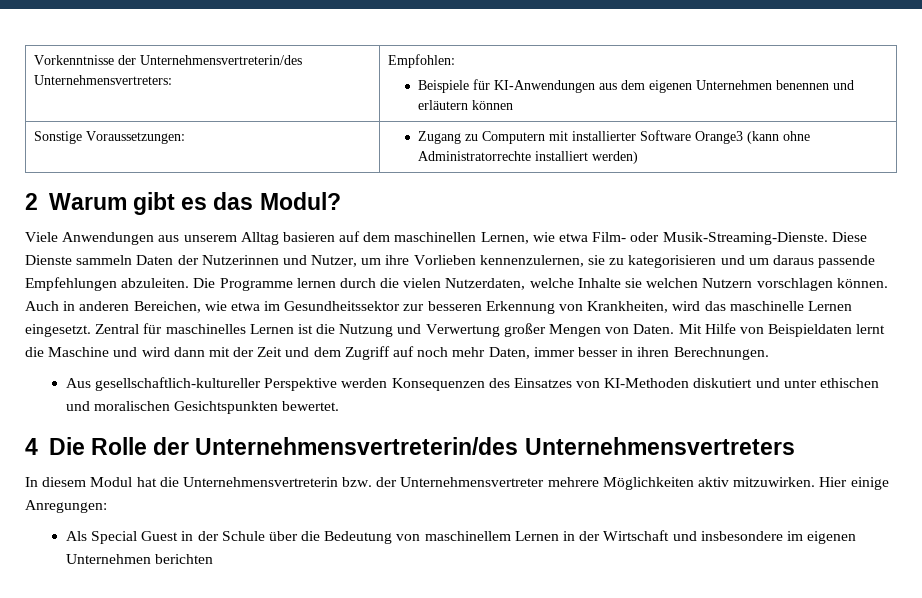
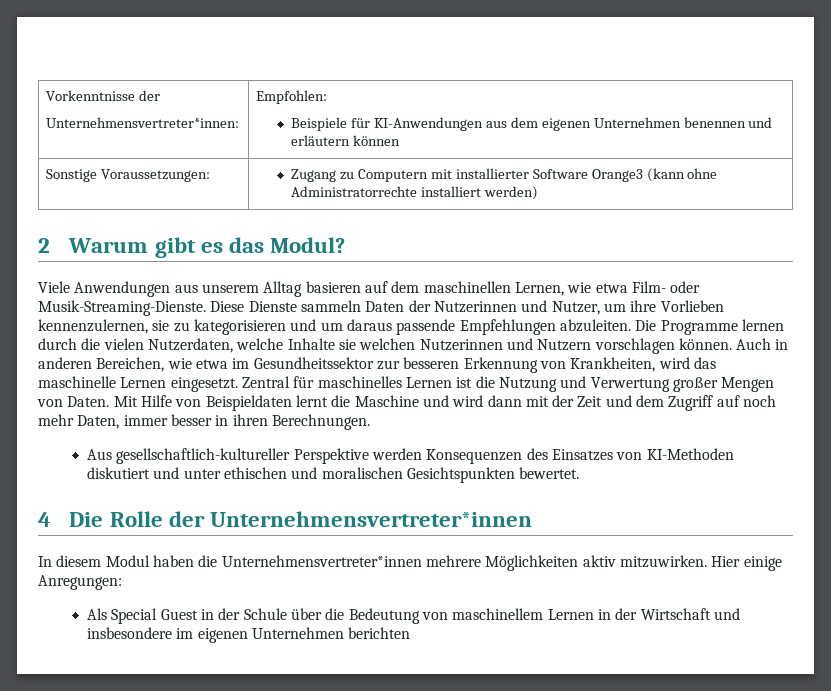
[140,55,303,65] [34,75,173,85] Unternehmensvertreterin/des Unternehmensvertreters: -> [46,117,240,128] // Unternehmensvertreter*innen:
(699, 283) none -> [419,338,533,351] Nutzerinnen und
[195,437,795,455] Unternehmensvertreterin/des Unternehmensvertreters -> [209,511,532,527] Unternehmensvertreter*innen
[136,477,545,487] hat die Unternehmensvertreterin bzw. der Unternehmensvertreter -> [152,555,422,567] haben die Unternehmensvertreter*innen

